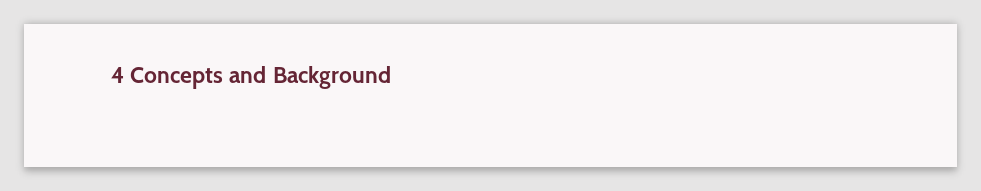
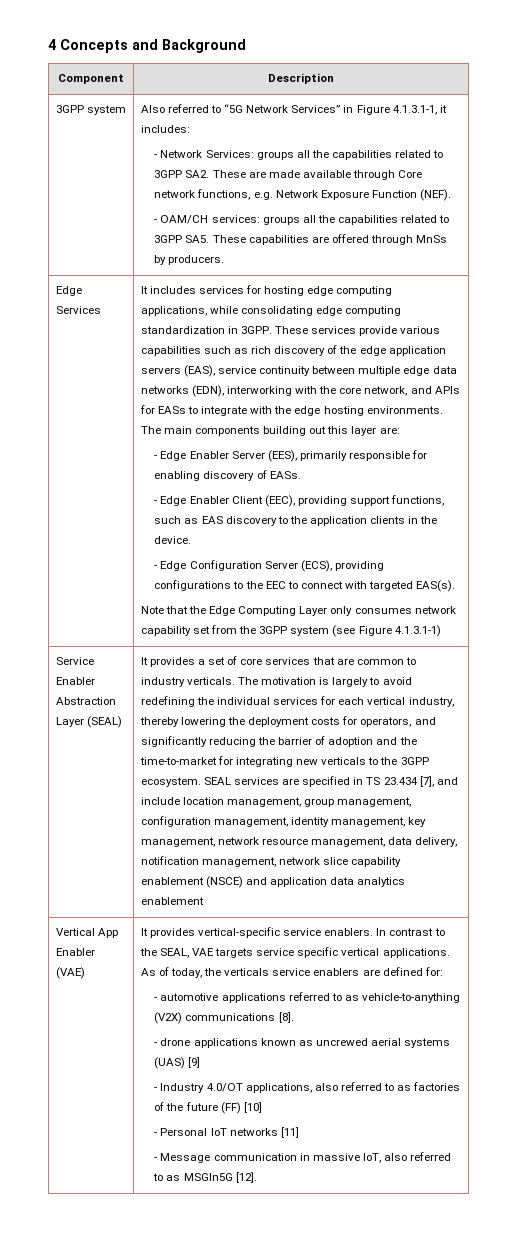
(391, 77) none -> [58,74,124,84] [268,73,334,84] [55,105,126,115] [140,104,447,115] [140,125,190,133] [154,150,444,160] [154,170,423,180] [154,189,451,201] [154,215,450,225] [154,234,448,245] [154,255,225,265] [55,286,82,296] [55,306,101,314] [140,285,393,296] [140,306,402,316] [140,326,441,336] [140,345,446,356] [140,365,457,377] [140,385,460,397] [139,405,443,416] [140,426,400,436] [154,450,428,462] [154,470,301,481] [154,495,445,507] [154,516,438,526] [154,536,192,544] [154,560,384,572] [154,580,456,592] [140,606,456,616] [140,625,441,637] [55,657,94,665] [55,677,95,685] [55,697,116,705] [55,716,122,728] [140,656,416,667] [140,677,412,687] [140,696,454,707] [139,716,436,727] [140,736,417,747] [139,756,429,767] [140,776,458,787] [140,797,412,807] [140,816,427,827] [140,837,458,847] [140,856,402,867] [140,876,406,888] [140,897,204,905] [55,928,118,938] [55,948,95,956] [55,967,85,979] [140,927,445,938] [139,947,450,958] [140,967,443,978] [154,992,460,1003] [154,1012,294,1024] [154,1038,451,1048] [154,1057,201,1069] [154,1082,461,1093] [154,1102,262,1114] [154,1127,299,1138] [154,1152,452,1163] [153,1172,257,1183] // Component | Description // 3GPP system | Also referred to “5G Network Services” in Figure 4.1.3.1-1, it includes: // - Network Services: groups all the capabilities related to 3GPP SA2. These are made available through Core network functions, e.g. Network Exposure Function (NEF). // - OAM/CH services: groups all the capabilities related to 3GPP SA5. These capabilities are offered through MnSs by producers. // Edge Services | It includes services for hosting edge computing applications, while consolidating edge computing standardization in 3GPP. These services provide various capabilities such as rich discovery of the edge application servers (EAS), service continuity between multiple edge data networks (EDN), interworking with the core network, and APIs for EASs to integrate with the edge hosting environments. The main components building out this layer are: // - Edge Enabler Server (EES), primarily responsible for enabling discovery of EASs. // - Edge Enabler Client (EEC), providing support functions, such as EAS discovery to the application clients in the device. // - Edge Configuration Server (ECS), providing configurations to the EEC to connect with targeted EAS(s). // Note that the Edge Computing Layer only consumes network capability set from the 3GPP system (see Figure 4.1.3.1-1) // Service Enabler Abstraction Layer (SEAL) | It provides a set of core services that are common to industry verticals. The motivation is largely to avoid redefining the individual services for each vertical industry, thereby lowering the deployment costs for operators, and significantly reducing the barrier of adoption and the time-to-market for integrating new verticals to the 3GPP ecosystem. SEAL services are specified in TS 23.434 [7], and include location management, group management, configuration management, identity management, key management, network resource management, data delivery, notification management, network slice capability enablement (NSCE) and application data analytics enablement // Vertical App Enabler (VAE) | It provides vertical-specific service enablers. In contrast to the SEAL, VAE targets service specific vertical applications. As of today, the verticals service enablers are defined for: // - automotive applications referred to as vehicle-to-anything (V2X) communications [8]. // - drone applications known as uncrewed aerial systems (UAS) [9] // - Industry 4.0/OT applications, also referred to as factories of the future (FF) [10] // - Personal IoT networks [11] // - Message communication in massive IoT, also referred to as MSGIn5G [12].

